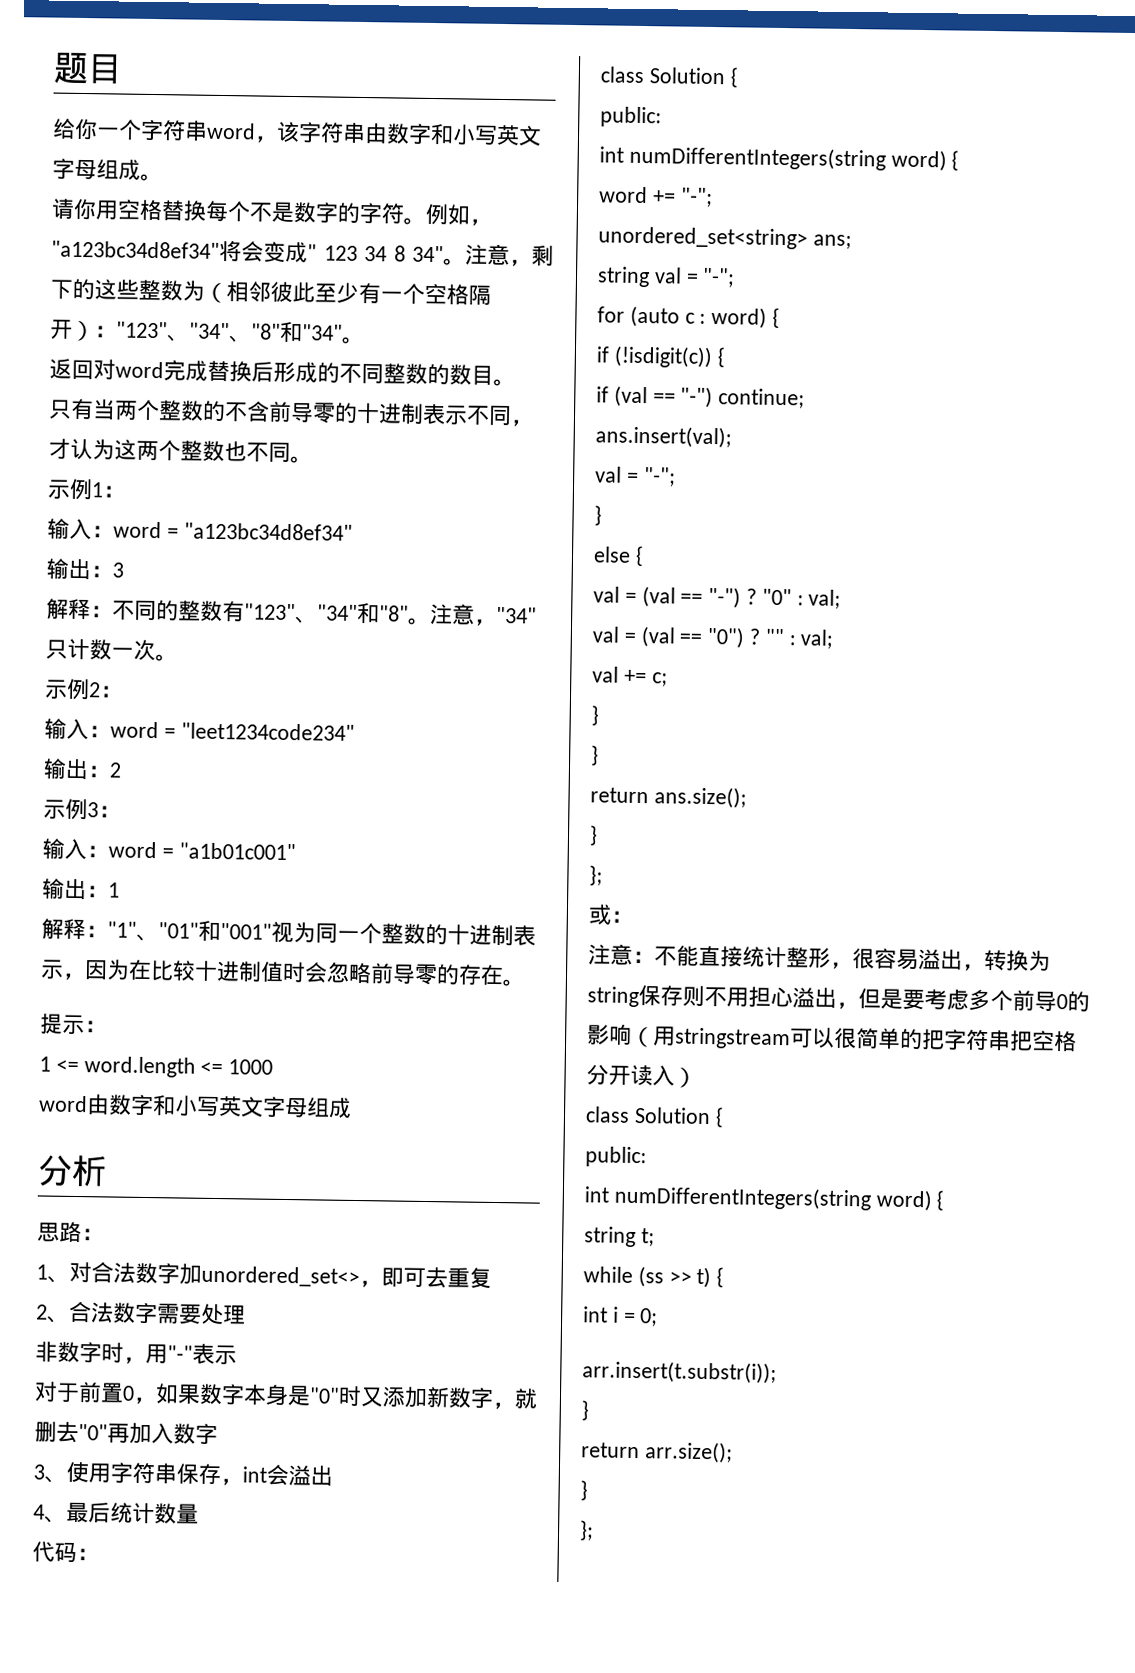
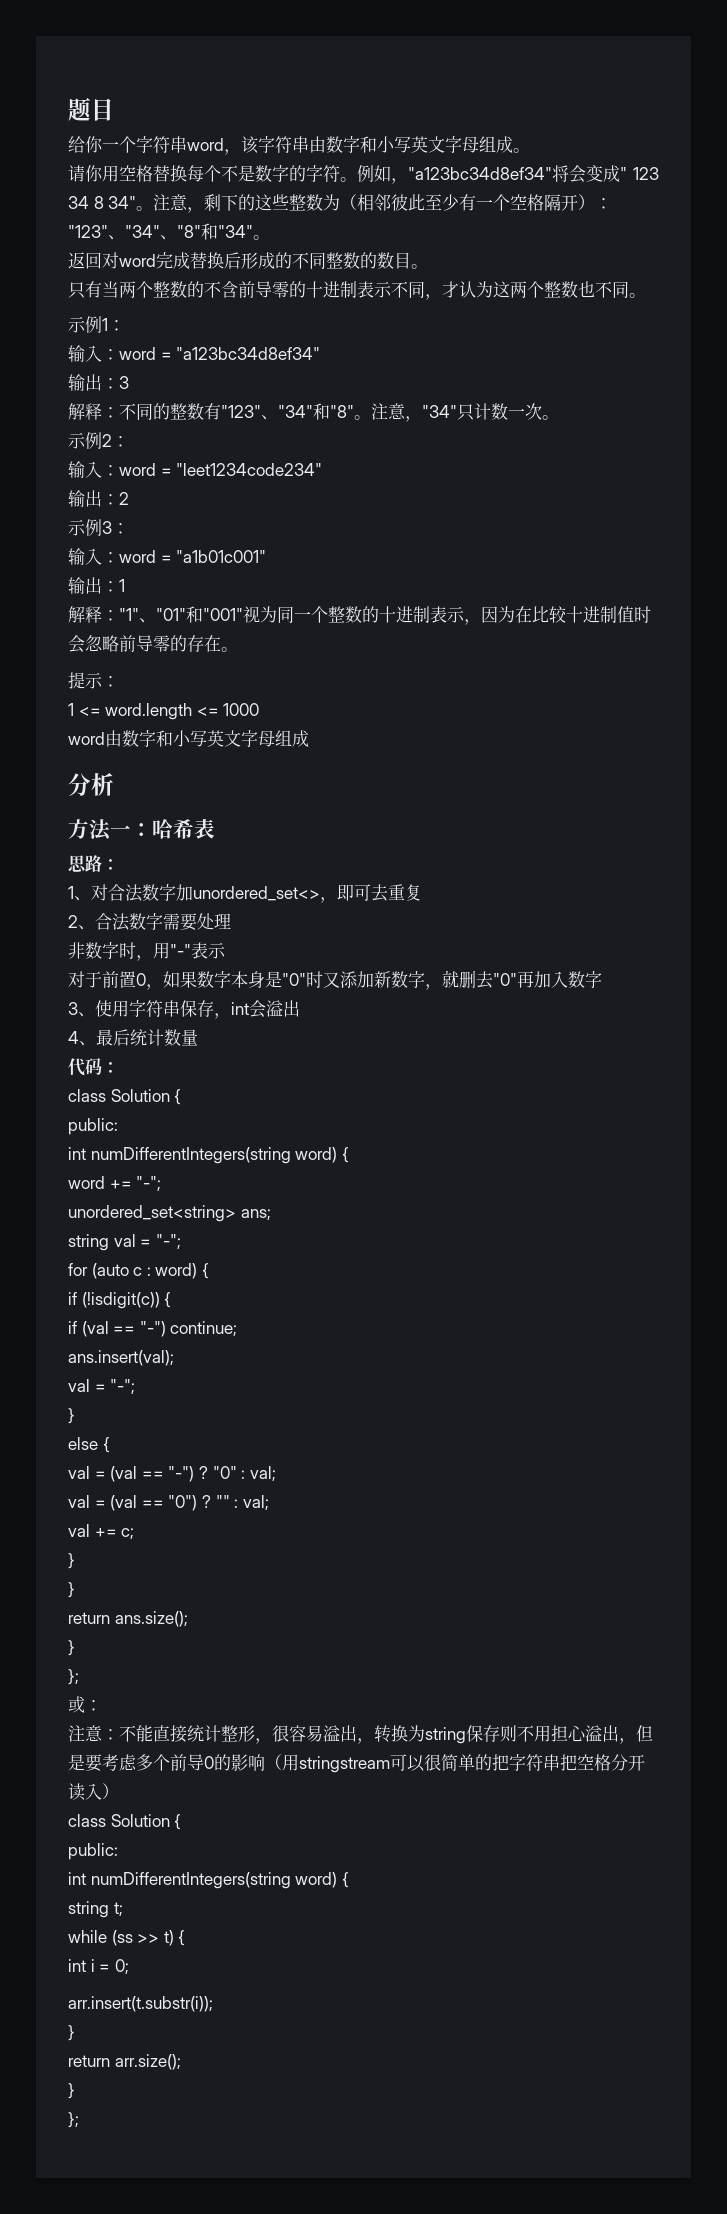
(107, 1171) none -> [68,818,215,841] // 方法一：哈希表

